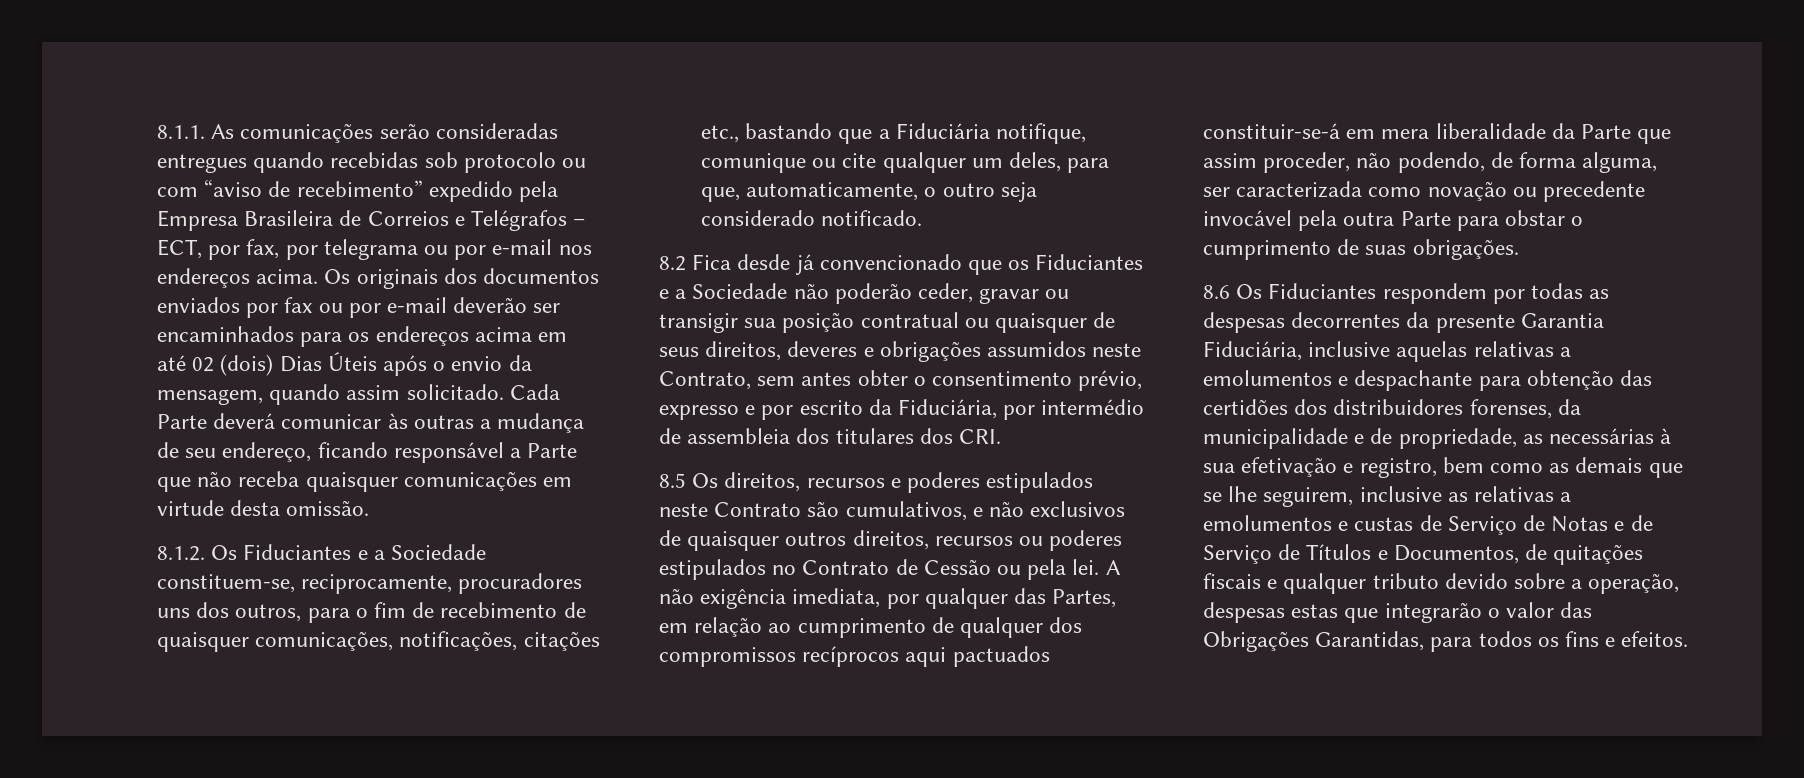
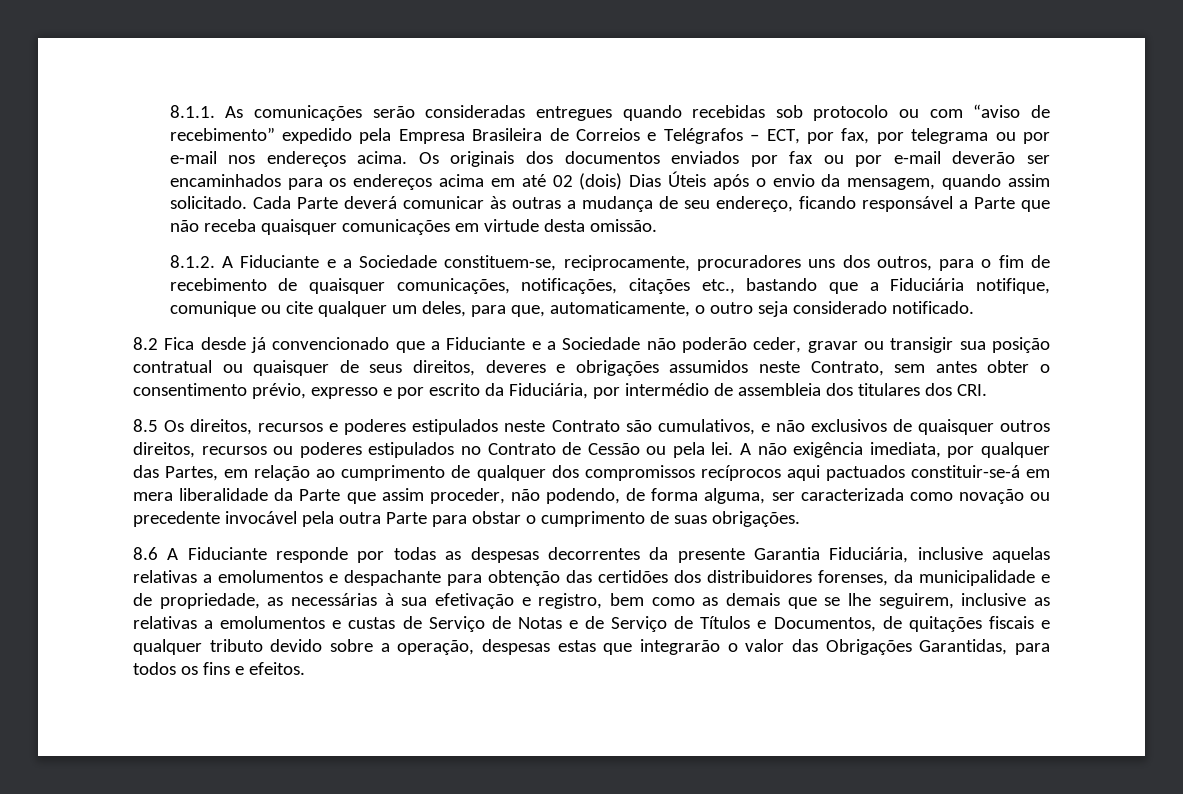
[211,544,352,560] Os Fiduciantes -> [221,255,320,268] A Fiduciante
[1008,254,1144,270] os Fiduciantes -> [431,337,526,350] a Fiduciante
[1236,283,1487,304] Os Fiduciantes respondem -> [167,547,349,563] A Fiduciante responde

